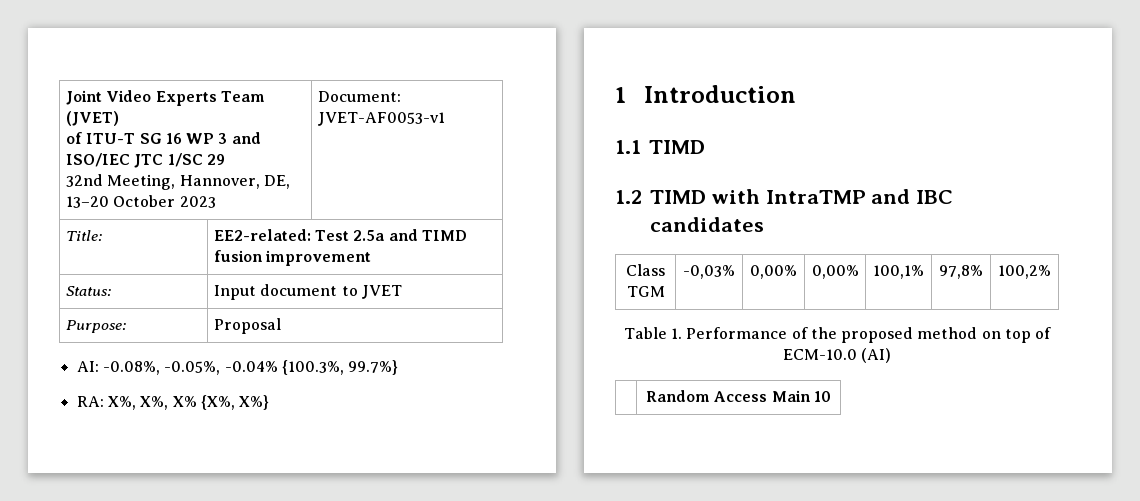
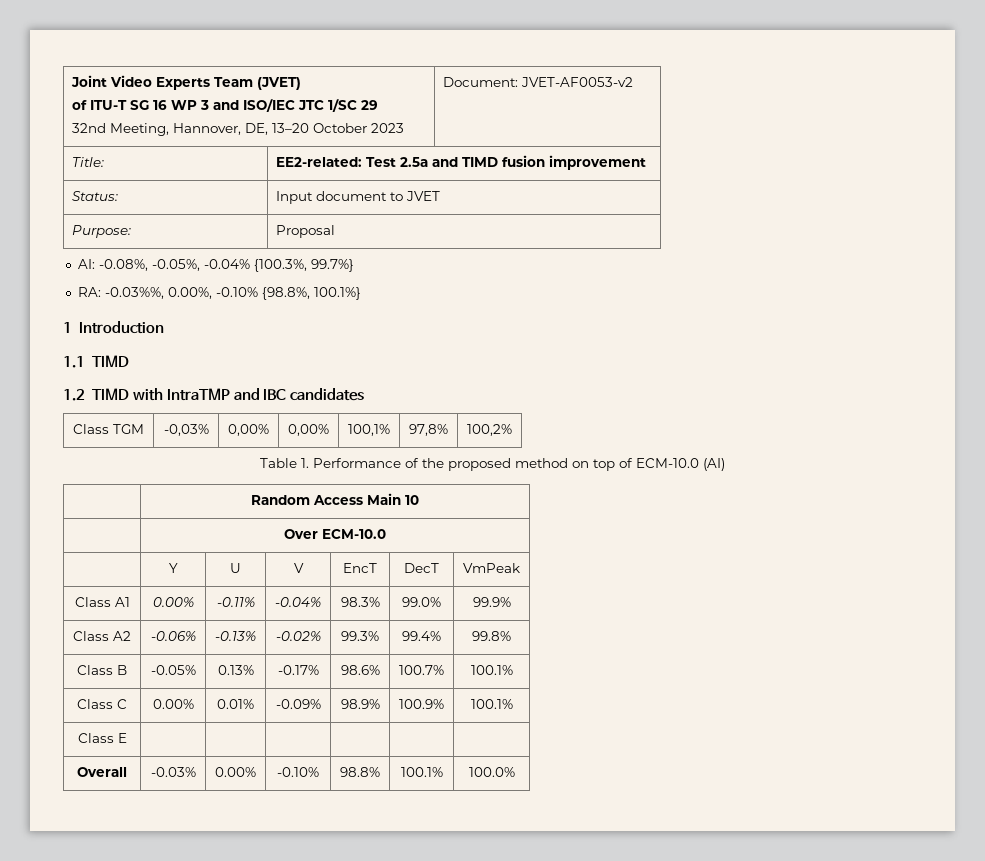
[317,112,445,126] JVET-AF0053-v1 -> [521,77,634,87] JVET-AF0053-v2
[107,395,270,410] X%, X%, X% {X%, X%} -> [104,287,361,300] -0.03%%, 0.00%, -0.10% {98.8%, 100.1%}
(831, 396) none -> [284,529,386,539] [168,563,178,573] [230,563,241,573] [293,563,304,573] [343,563,377,573] [404,563,439,573] [463,563,520,573] [74,597,130,607] [152,597,194,607] [216,597,255,607] [275,597,321,607] [340,597,380,607] [402,597,441,607] [472,597,511,607] [73,631,131,641] [150,631,196,641] [215,631,256,641] [275,631,321,641] [341,631,379,641] [402,631,441,641] [472,631,511,641] [77,665,127,675] [150,665,196,675] [217,665,254,675] [277,665,319,675] [340,665,380,675] [399,665,444,675] [470,665,513,675] [77,699,127,709] [152,699,194,709] [217,699,254,709] [275,699,321,709] [340,699,380,709] [399,699,444,709] [470,699,513,709] [77,733,127,743] [77,767,127,777] [150,767,196,777] [215,767,256,777] [277,767,319,777] [340,767,380,777] [400,767,443,777] [468,767,515,777] // | Over ECM-10.0 // | Y | U | V | EncT | DecT | VmPeak // Class A1 | 0.00% | -0.11% | -0.04% | 98.3% | 99.0% | 99.9% // Class A2 | -0.06% | -0.13% | -0.02% | 99.3% | 99.4% | 99.8% // Class B | -0.05% | 0.13% | -0.17% | 98.6% | 100.7% | 100.1% // Class C | 0.00% | 0.01% | -0.09% | 98.9% | 100.9% | 100.1% // Class E | | | | | | // Overall | -0.03% | 0.00% | -0.10% | 98.8% | 100.1% | 100.0%

